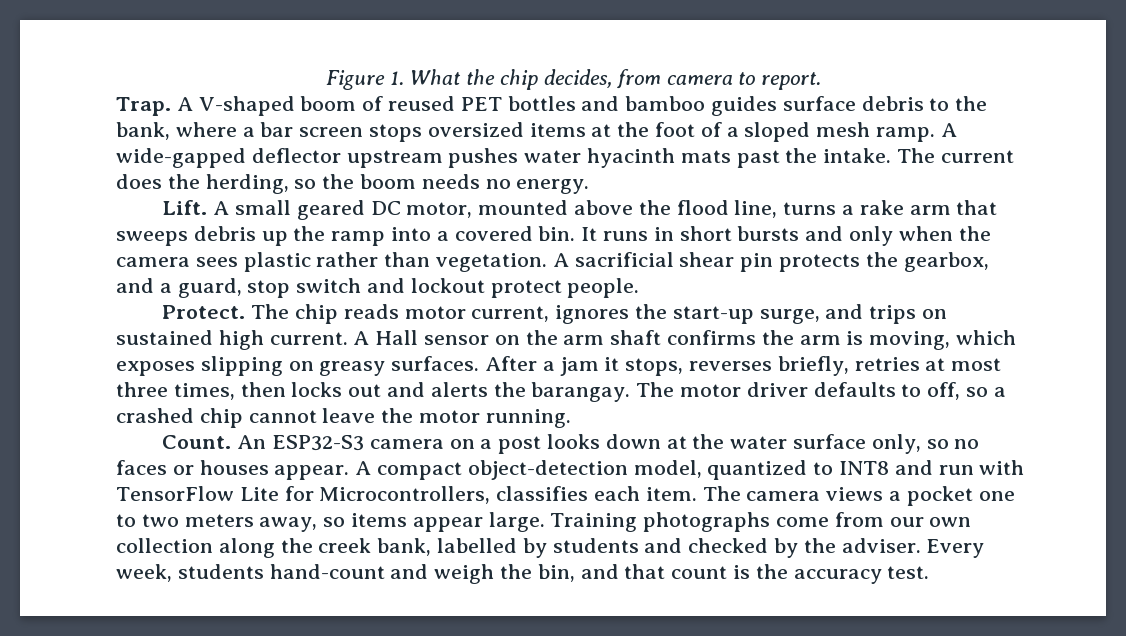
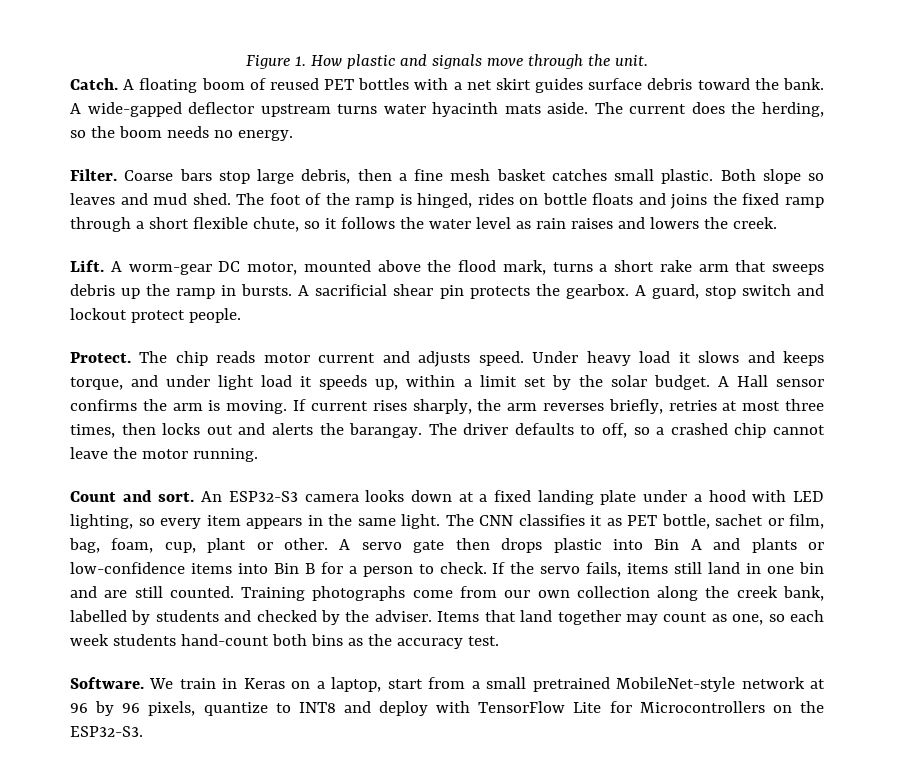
[409,69,822,90] [116,96,295,116] What the chip decides, from camera to report. // Trap. A V-shaped -> [311,54,648,69] [70,78,198,93] How plastic and signals move through the unit. // Catch. A floating
[581,96,988,116] [116,122,936,142] and bamboo guides surface debris to the bank, where a bar screen stops oversized items at the foot of a sloped mesh ramp. -> [414,78,824,93] with a net skirt guides surface debris toward the bank.
[448,148,519,168] pushes -> [337,104,378,114] turns
[736,148,892,168] past the intake. -> [547,102,589,114] aside.
(590, 186) none -> [70,169,824,184] [70,193,824,209] [70,217,777,232] // Filter. Coarse bars stop large debris, then a fine mesh basket catches small plastic. Both slope so leaves and mud shed. The foot of the ramp is hinged, rides on bottle floats and joins the fixed ramp through a short flexible chute, so it follows the water level as rain raises and lowers the creek.
[234,200,365,220] small geared -> [128,264,212,275] worm-gear
[734,200,778,218] line, -> [502,260,546,275] mark,
(855, 210) none -> [614,260,654,272] short
[391,226,991,246] [116,252,548,272] into a covered bin. It runs in short bursts and only when the camera sees plastic rather than vegetation. -> [221,284,293,296] in bursts.
[903,252,989,272] [116,278,172,293] gearbox, and a -> [565,284,646,299] gearbox. A
[471,304,948,324] [116,330,1017,350] [116,356,684,376] current, ignores the start-up surge, and trips on sustained high current. A Hall sensor on the arm shaft confirms the arm is moving, which exposes slipping on greasy surfaces. After a jam it stops, -> [318,351,825,367] [70,375,824,390] [70,399,538,414] current and adjusts speed. Under heavy load it slows and keeps torque, and under light load it speeds up, within a limit set by the solar budget. A Hall sensor confirms the arm is moving. If current rises sharply, the arm
[680,384,742,397] motor -> (457, 429) none
[162,434,980,454] [116,460,1025,480] [116,486,1015,506] [116,512,545,532] Count. An ESP32-S3 camera on a post looks down at the water surface only, so no faces or houses appear. A compact object-detection model, quantized to INT8 and run with TensorFlow Lite for Microcontrollers, classifies each item. The camera views a pocket one to two meters away, so items appear large. -> [70,490,825,505] [70,514,824,529] [69,538,824,553] [70,562,824,577] [70,586,234,598] Count and sort. An ESP32-S3 camera looks down at a fixed landing plate under a hood with LED lighting, so every item appears in the same light. The CNN classifies it as PET bottle, sachet or film, bag, foam, cup, plant or other. A servo gate then drops plastic into Bin A and plants or low-confidence items into Bin B for a person to check. If the servo fails, items still land in one bin and are still counted.
[926,539,985,558] [116,564,930,584] Every week, students hand-count and weigh the bin, and that count is the accuracy test. -> [437,610,824,625] [70,634,499,649] [70,677,826,692] [70,701,824,716] [70,726,143,737] Items that land together may count as one, so each week students hand-count both bins as the accuracy test. // Software. We train in Keras on a laptop, start from a small pretrained MobileNet-style network at 96 by 96 pixels, quantize to INT8 and deploy with TensorFlow Lite for Microcontrollers on the ESP32-S3.

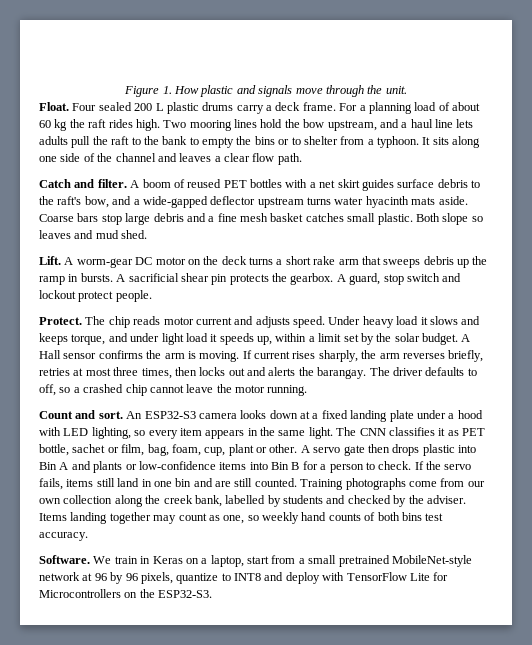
[70,78,198,93] Catch. A floating -> [39,102,480,114] [39,119,474,131] [39,136,481,148] [39,153,302,165] [39,179,140,188] Float. Four sealed 200 L plastic drums carry a deck frame. For a planning load of about 60 kg the raft rides high. Two mooring lines hold the bow upstream, and a haul line lets adults pull the raft to the bank to empty the bins or to shelter from a typhoon. It sits along one side of the channel and leaves a clear flow path. // Catch and filter. A
[697,78,824,90] [70,103,81,114] toward the bank. A -> [471,180,480,188] [39,196,140,208] to the raft's bow, and a
[594,102,825,117] [70,126,293,141] [70,169,117,181] The current does the herding, so the boom needs no energy. // Filter. -> (468, 200) none
[301,169,392,184] debris, then -> [153,213,206,222] debris and
[236,193,824,209] [70,217,777,232] [70,260,546,275] The foot of the ramp is hinged, rides on bottle floats and joins the fixed ramp through a short flexible chute, so it follows the water level as rain raises and lowers the creek. // Lift. A worm-gear DC motor, mounted above the flood mark, -> [39,256,247,268] // Lift. A worm-gear DC motor on the deck
[484,610,553,622] that land -> [70,512,108,524] landing
[789,610,824,622] [70,634,499,649] each week students hand-count both bins as the accuracy test. -> [262,512,444,524] [39,532,88,541] weekly hand counts of both bins test accuracy.

